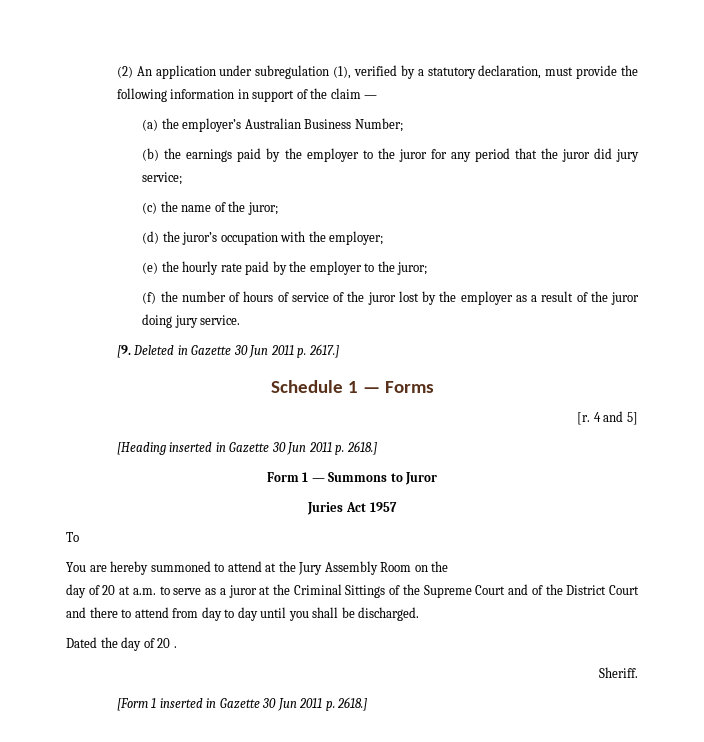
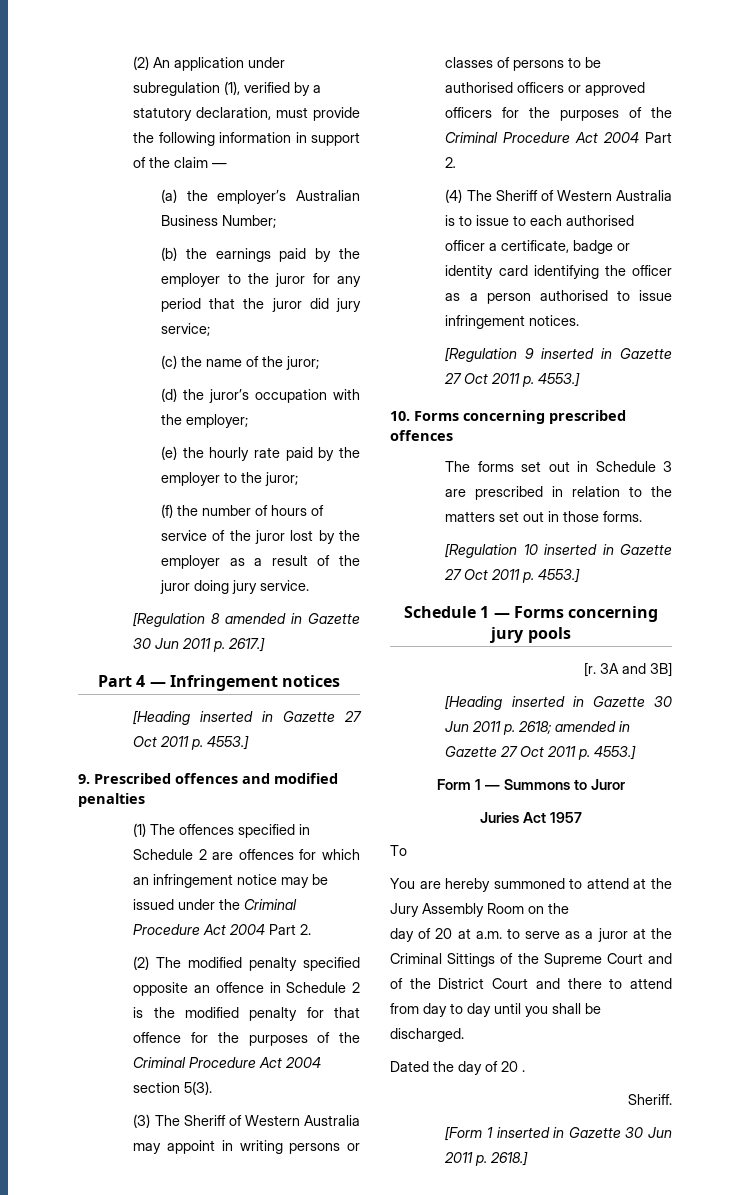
[116,345,175,358] [9. Deleted -> [133,612,287,627] [Regulation 8 amended
[270,380,434,393] [577,411,638,425] Schedule 1 — Forms // [r. 4 and 5] -> [97,675,341,691] [133,710,362,725] [133,735,250,750] [78,773,338,784] [78,793,145,807] [133,823,311,838] [133,849,360,860] [133,874,329,888] [133,899,298,910] [133,924,312,935] [133,956,360,971] [133,982,361,996] [133,1007,360,1021] [133,1032,361,1046] [133,1057,322,1068] [133,1081,213,1095] [133,1114,360,1128] [133,1140,361,1154] [445,57,602,71] [445,82,646,96] [445,107,672,121] [445,132,672,143] [445,157,457,168] [445,189,672,203] [445,215,635,226] [445,240,631,254] [445,265,672,279] [445,290,672,304] [445,315,580,329] [445,347,672,362] [444,372,581,387] [390,410,626,424] [390,430,453,441] [445,461,672,472] [445,486,672,500] [445,511,643,522] [445,543,672,558] [444,568,581,583] [403,606,659,622] [489,627,571,643] [584,662,672,677] Part 4 — Infringement notices // [Heading inserted in Gazette 27 Oct 2011 p. 4553.] // 9. Prescribed offences and modified penalties // (1) The offences specified in Schedule 2 are offences for which an infringement notice may be issued under the Criminal Procedure Act 2004 Part 2. // (2) The modified penalty specified opposite an offence in Schedule 2 is the modified penalty for that offence for the purposes of the Criminal Procedure Act 2004 section 5(3). // (3) The Sheriff of Western Australia may appoint in writing persons or classes of persons to be authorised officers or approved officers for the purposes of the Criminal Procedure Act 2004 Part 2. // (4) The Sheriff of Western Australia is to issue to each authorised officer a certificate, badge or identity card identifying the officer as a person authorised to issue infringement notices. // [Regulation 9 inserted in Gazette 27 Oct 2011 p. 4553.] // 10. Forms concerning prescribed offences // The forms set out in Schedule 3 are prescribed in relation to the matters set out in those forms. // [Regulation 10 inserted in Gazette 27 Oct 2011 p. 4553.] // Schedule 1 — Forms concerning jury pools // [r. 3A and 3B]
[346,441,377,455] 2618.] -> [518,721,631,734] [445,745,637,760] 2618; amended in Gazette 27 Oct 2011 p. 4553.]

